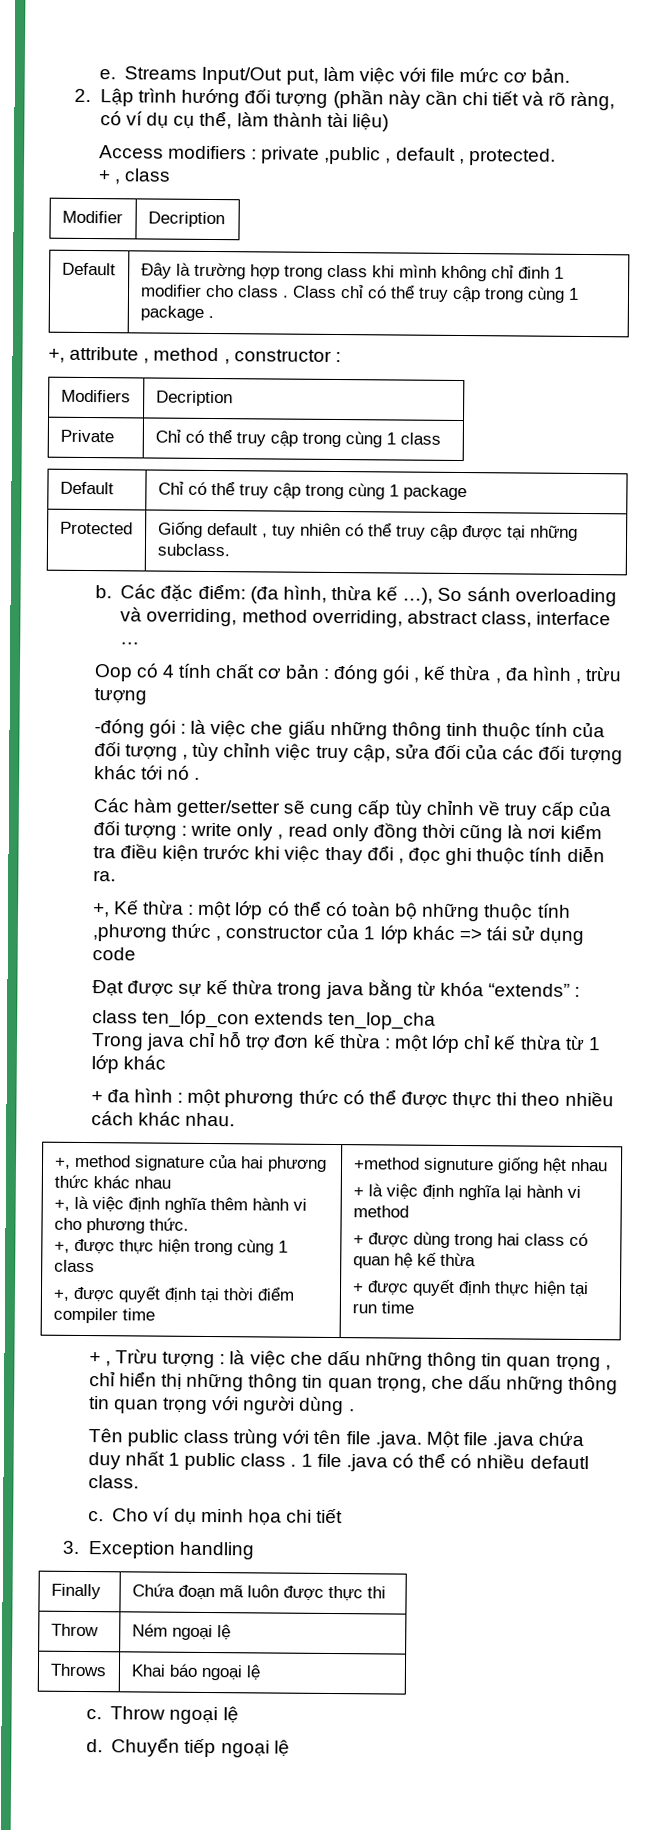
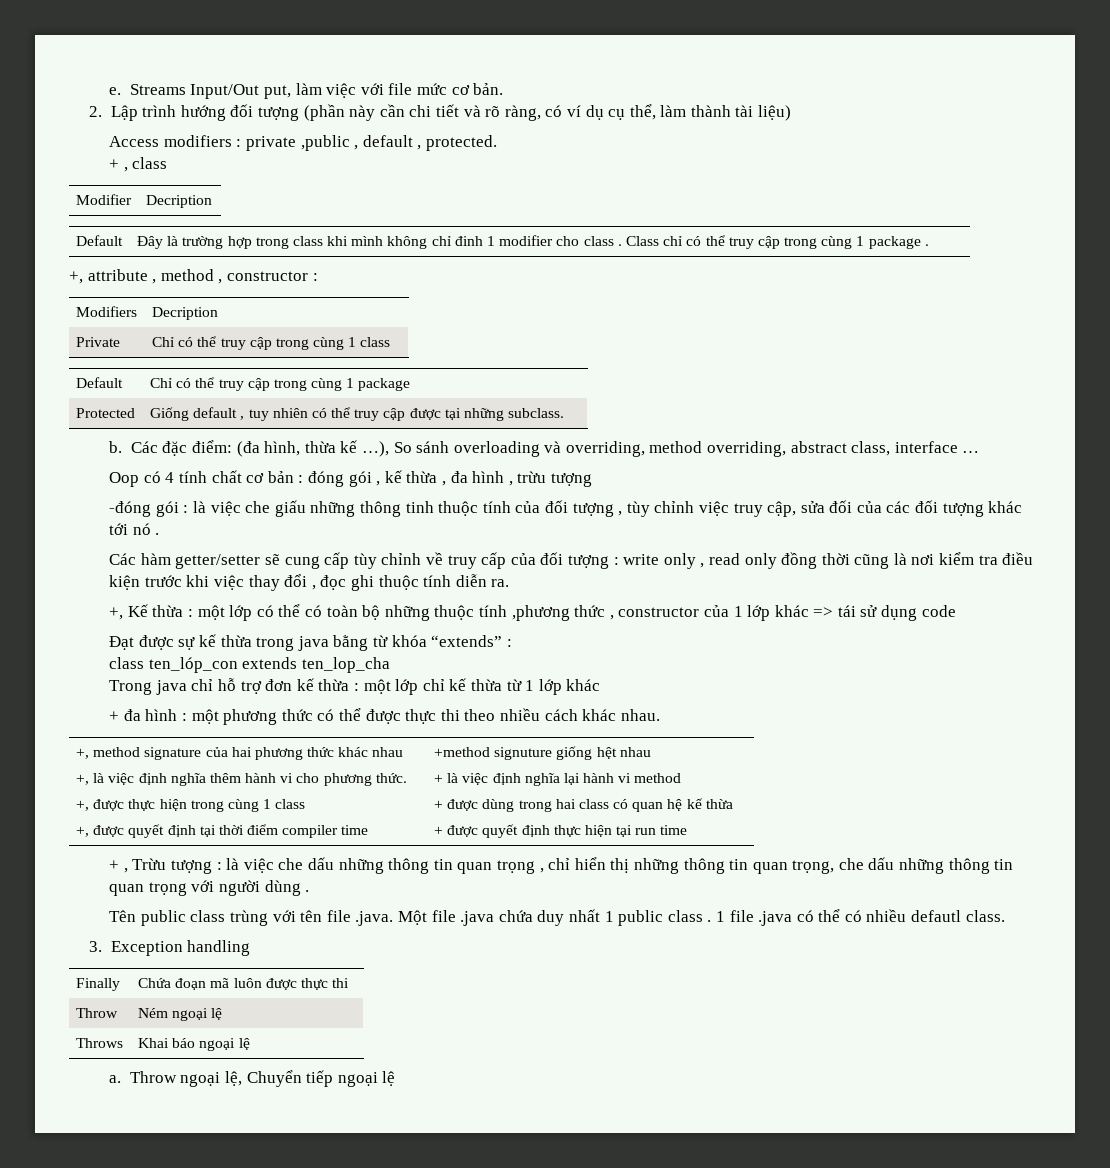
[87,1507,344,1526] // c. Cho ví dụ minh họa chi tiết -> (1005, 916) none
[85,1709,102,1720] c. -> [109,1075,122,1083] a.
[222,1706,239,1724] [85,1739,103,1753] lệ // d. -> [224,1071,242,1086] lệ,

